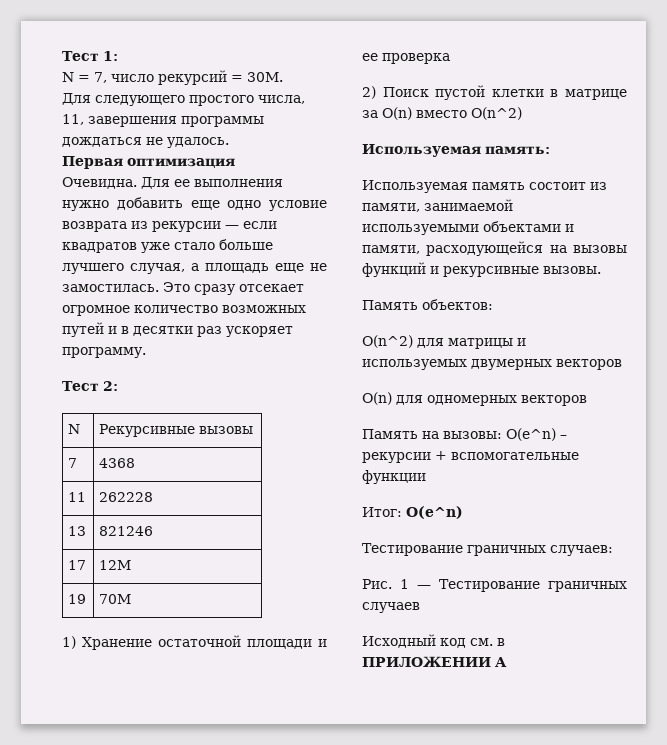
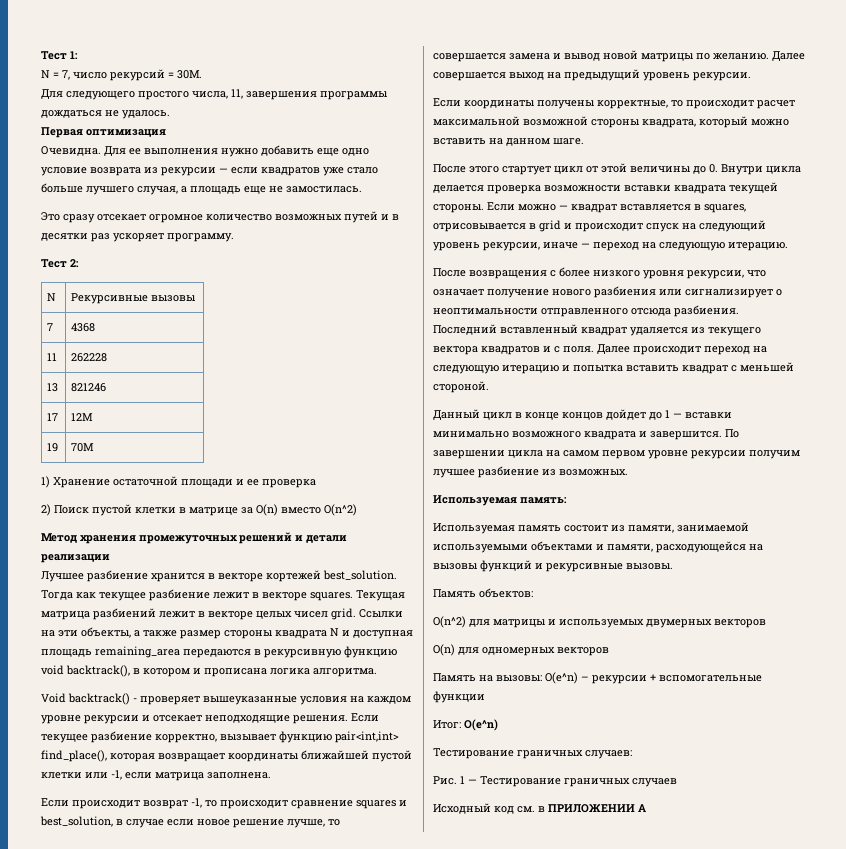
(159, 288) none -> (362, 189) //
(522, 113) none -> [41,532,347,544] [41,554,110,563] [41,570,397,582] [41,589,405,601] [41,608,403,620] [41,627,413,639] [41,646,397,658] [41,665,377,677] [41,693,411,705] [41,713,379,724] [41,731,399,743] [41,750,412,762] [41,770,271,781] [41,798,407,809] [40,816,340,828] [433,50,805,62] [433,69,751,81] [433,98,795,109] [433,116,789,128] [433,138,584,146] [433,163,801,175] [433,182,778,194] [433,202,746,213] [433,220,766,232] [433,242,788,251] [433,267,766,279] [433,286,782,298] [433,305,739,317] [433,324,761,336] [433,344,767,355] [433,362,794,374] [433,381,489,393] [433,409,732,420] [433,429,739,440] [433,450,800,459] [433,466,628,478] // Метод хранения промежуточных решений и детали реализации // Лучшее разбиение хранится в векторе кортежей best_solution. Тогда как текущее разбиение лежит в векторе squares. Текущая матрица разбиений лежит в векторе целых чисел grid. Ссылки на эти объекты, а также размер стороны квадрата N и доступная площадь remaining_area передаются в рекурсивную функцию void backtrack(), в котором и прописана логика алгоритма. // Void backtrack() - проверяет вышеуказанные условия на каждом уровне рекурсии и отсекает неподходящие решения. Если текущее разбиение корректно, вызывает функцию pair<int,int> find_place(), которая возвращает координаты ближайшей пустой клетки или -1, если матрица заполнена. // Если происходит возврат -1, то происходит сравнение squares и best_solution, в случае если новое решение лучше, то совершается замена и вывод новой матрицы по желанию. Далее совершается выход на предыдущий уровень рекурсии. // Если координаты получены корректные, то происходит расчет максимальной возможной стороны квадрата, который можно вставить на данном шаге. // После этого стартует цикл от этой величины до 0. Внутри цикла делается проверка возможности вставки квадрата текущей стороны. Если можно — квадрат вставляется в squares, отрисовывается в grid и происходит спуск на следующий уровень рекурсии, иначе — переход на следующую итерацию. // После возвращения с более низкого уровня рекурсии, что означает получение нового разбиения или сигнализирует о неоптимальности отправленного отсюда разбиения. Последний вставленный квадрат удаляется из текущего вектора квадратов и с поля. Далее происходит переход на следующую итерацию и попытка вставить квадрат с меньшей стороной. // Данный цикл в конце концов дойдет до 1 — вставки минимально возможного квадрата и завершится. По завершении цикла на самом первом уровне рекурсии получим лучшее разбиение из возможных.

